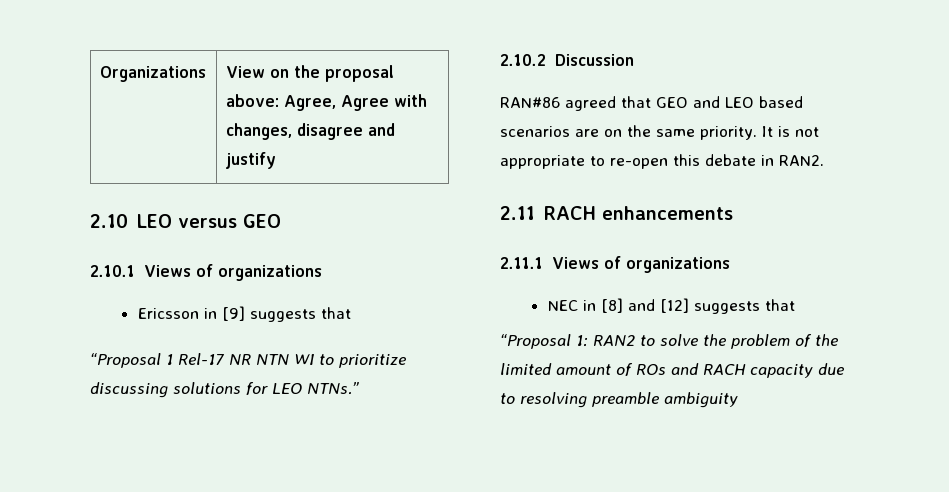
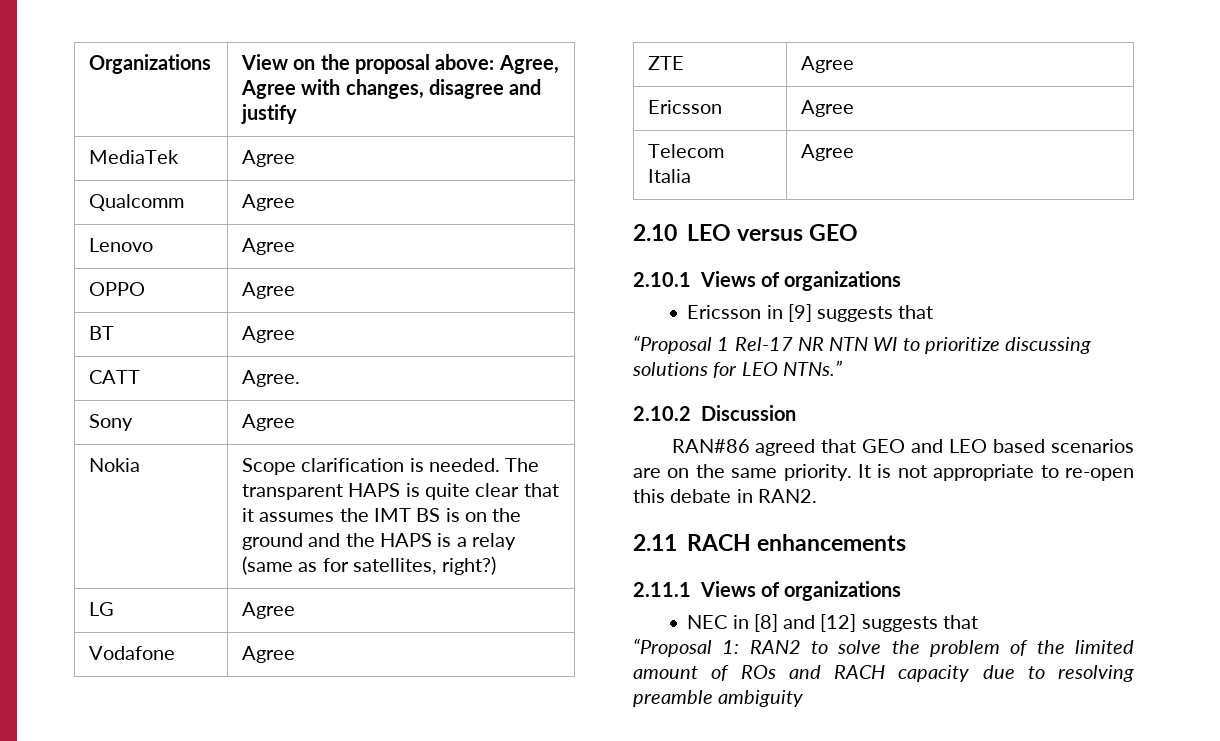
(276, 160) none -> [89,150,180,164] [242,150,296,167] [89,194,185,211] [242,194,296,211] [89,238,154,252] [242,238,296,255] [89,282,146,296] [242,282,296,299] [89,326,115,340] [242,326,296,343] [89,370,141,384] [242,370,301,387] [89,414,134,431] [242,414,296,431] [89,458,141,472] [242,458,540,475] [242,483,559,500] [242,508,522,522] [242,533,516,550] [242,556,497,575] [89,602,115,616] [242,602,296,619] [89,646,176,660] [242,646,296,663] [648,56,685,70] [801,56,855,73] [648,100,723,114] [801,100,855,117] [648,144,725,158] [648,169,692,183] [801,144,855,161] // MediaTek | Agree // Qualcomm | Agree // Lenovo | Agree // OPPO | Agree // BT | Agree // CATT | Agree. // Sony | Agree // Nokia | Scope clarification is needed. The transparent HAPS is quite clear that it assumes the IMT BS is on the ground and the HAPS is a relay (same as for satellites, right?) // LG | Agree // Vodafone | Agree // ZTE | Agree // Ericsson | Agree // Telecom Italia | Agree

